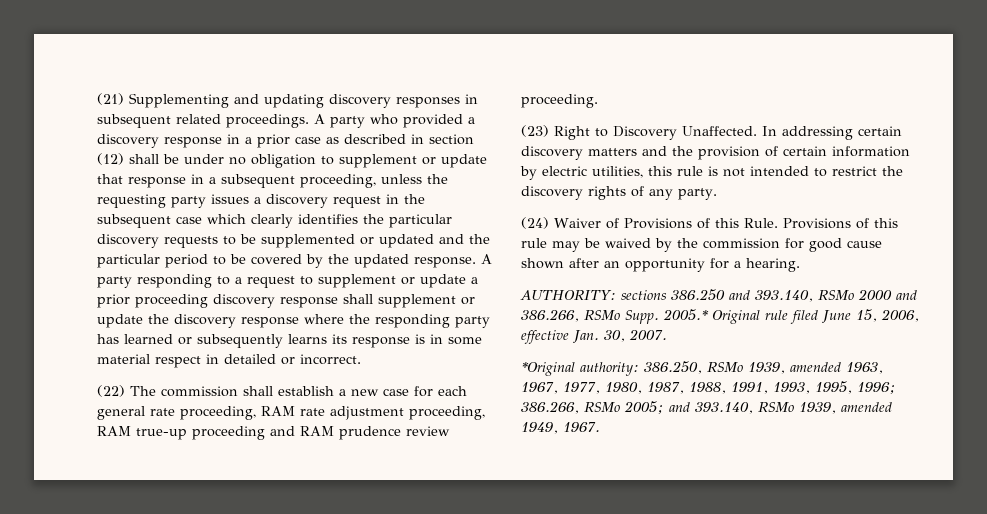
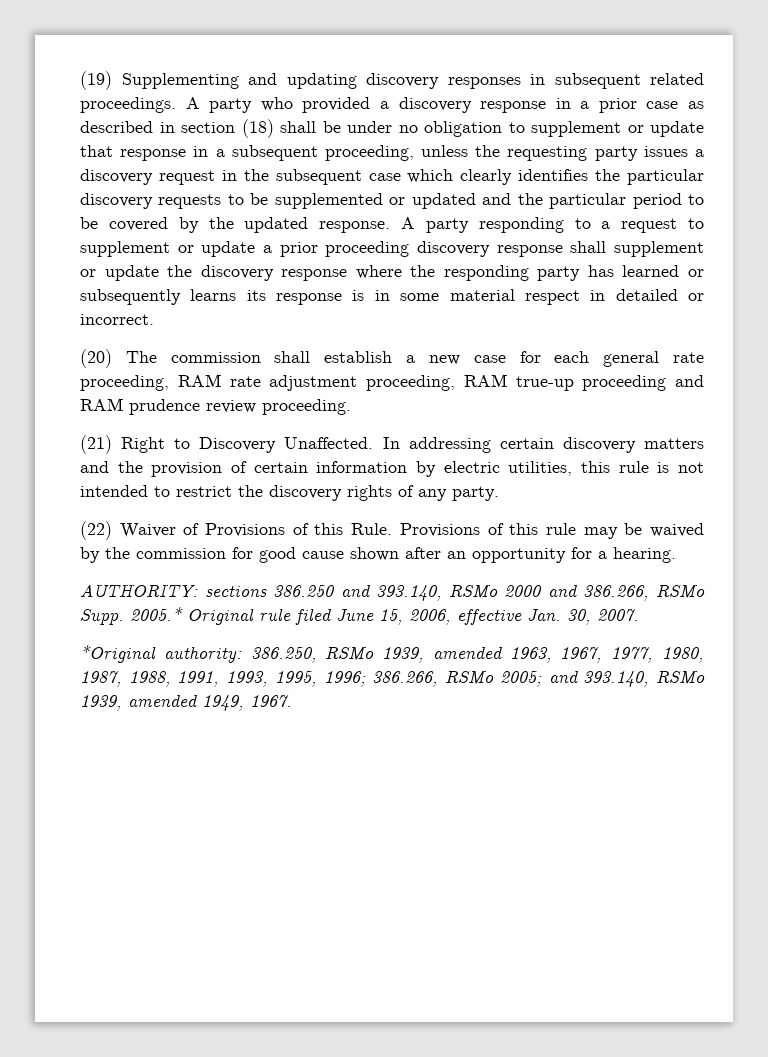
[97,93,124,105] (21) -> [80,71,112,90] (19)
[97,153,124,165] (12) -> [241,119,274,138] (18)
[97,385,125,397] (22) -> [80,349,112,368] (20)
[521,125,549,137] (23) -> [80,435,112,454] (21)
[521,217,549,229] (24) -> [80,521,112,540] (22)

